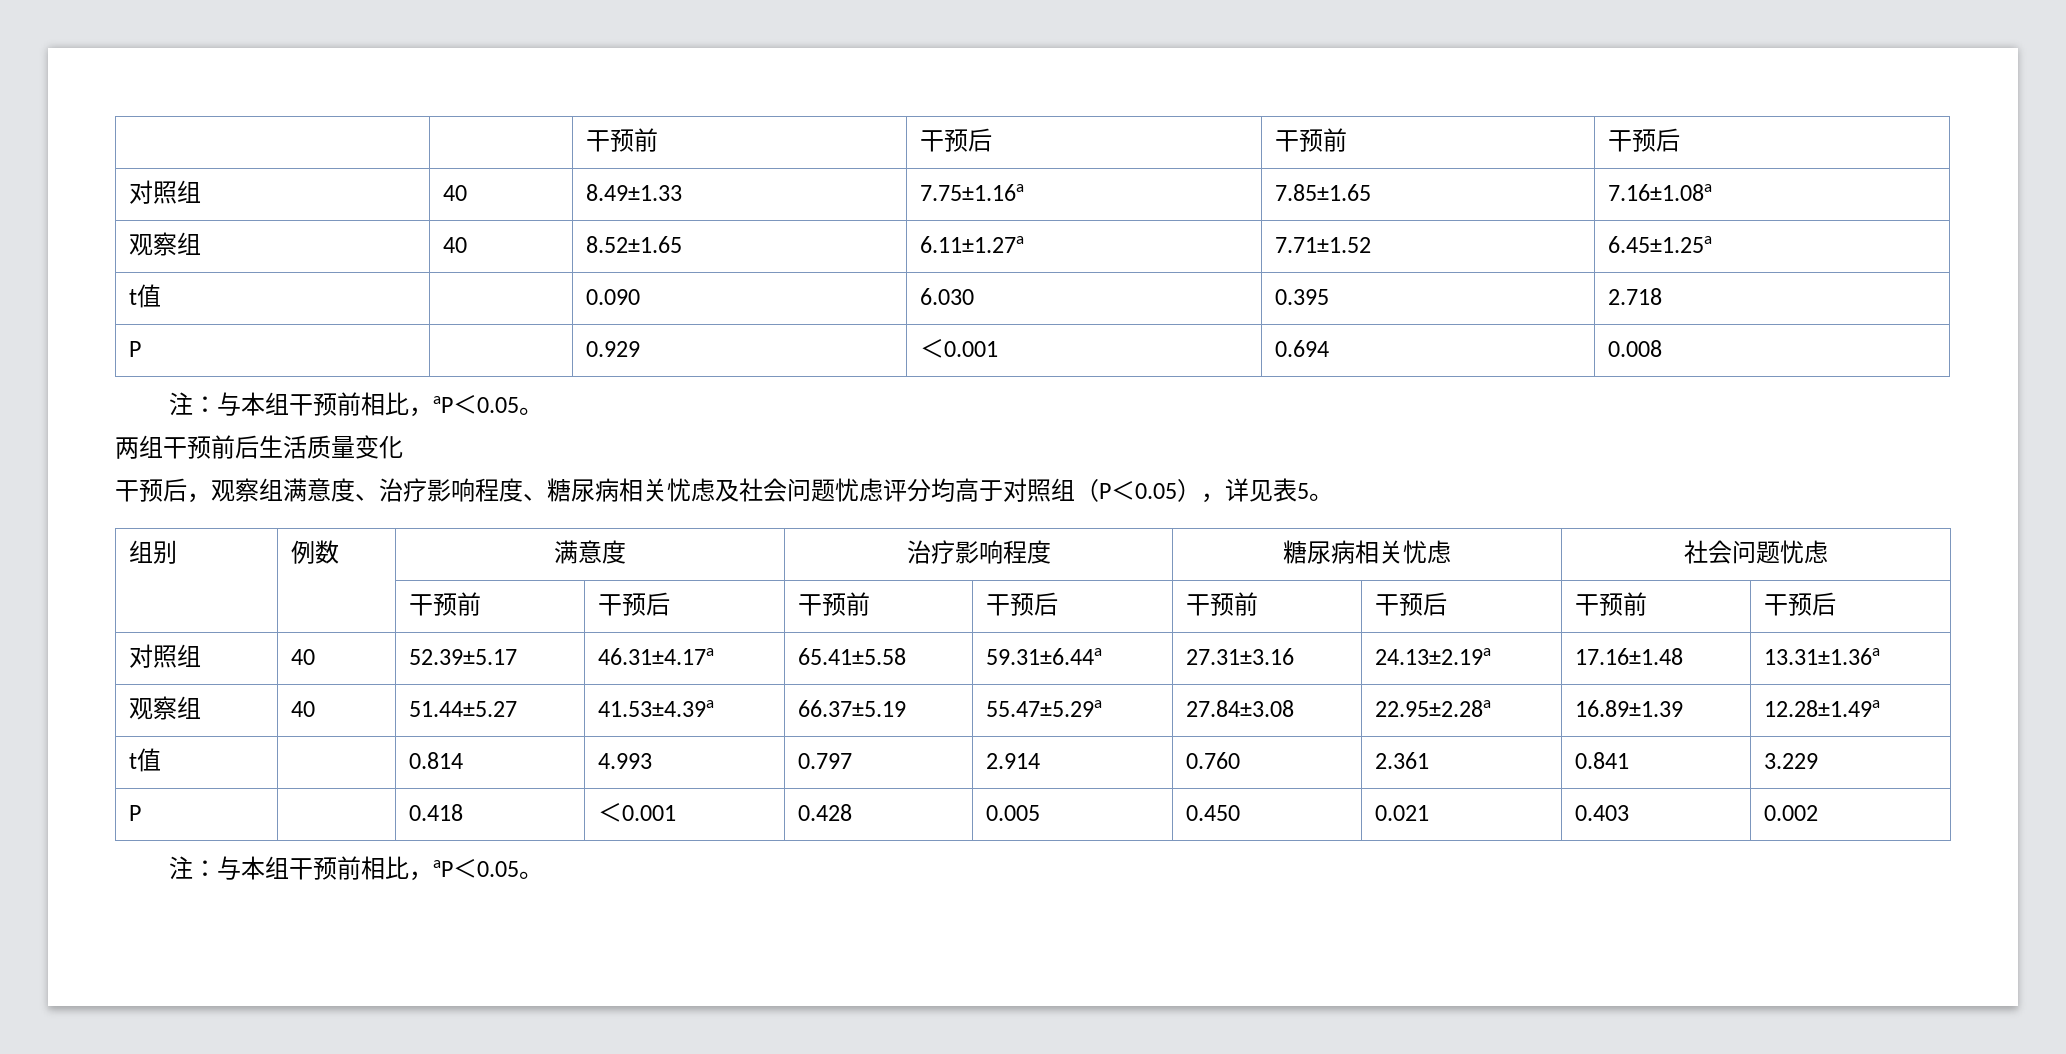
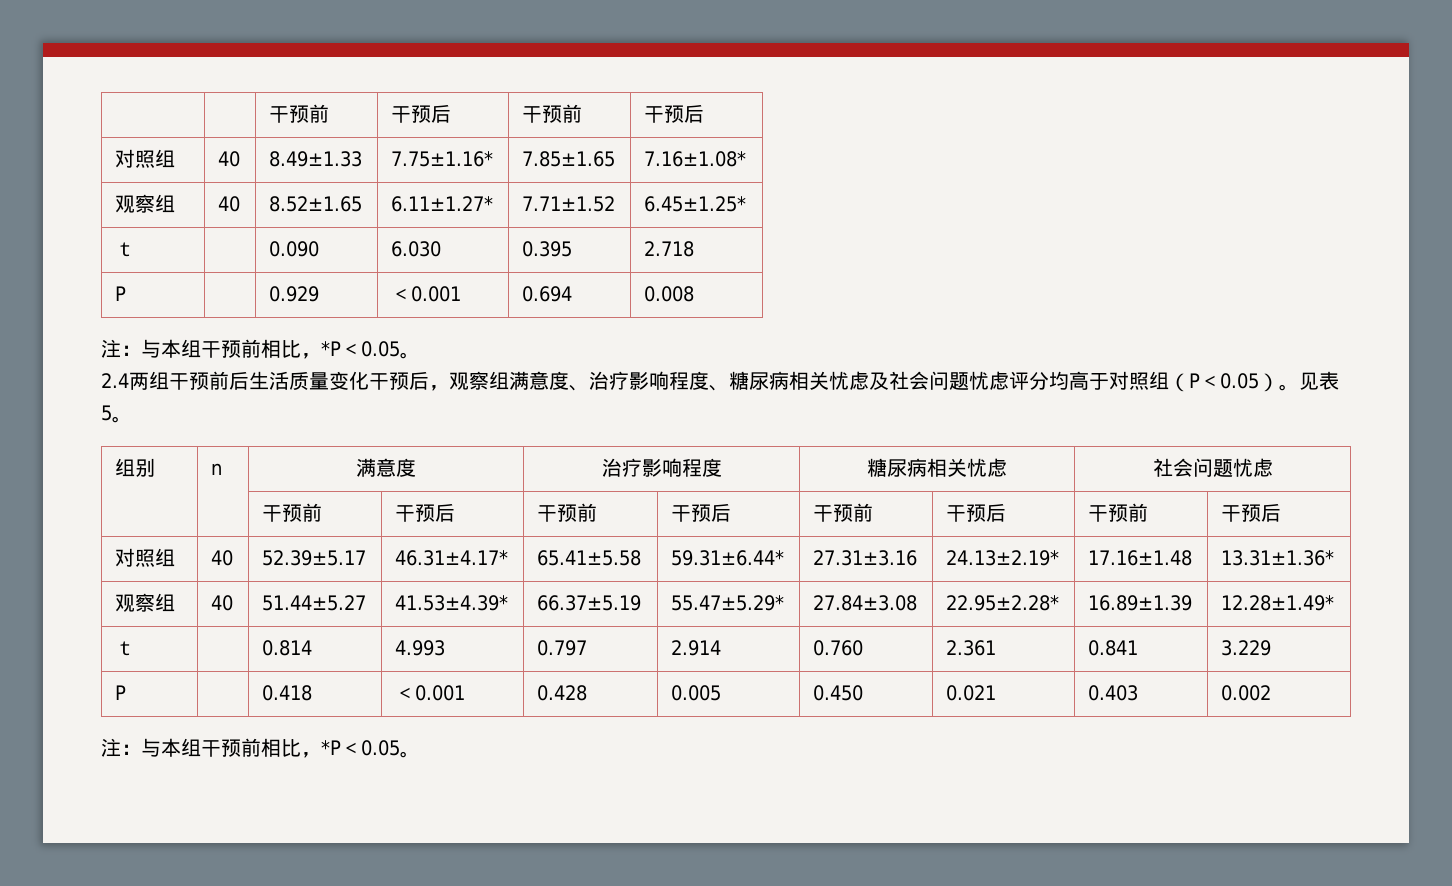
[920,184,1025,201] 7.75±1.16a -> [391,151,494,167] 7.75±1.16*
[1608,184,1713,201] 7.16±1.08a -> [644,151,747,167] 7.16±1.08*
[920,236,1025,253] 6.11±1.27a -> [391,196,494,212] 6.11±1.27*
[1608,236,1713,253] [129,284,162,308] 6.45±1.25a // t值 -> [644,196,747,212] [115,242,136,257] 6.45±1.25* // ｔ
[432,396,453,413] aP -> [321,341,341,356] *P
(543, 411) none -> [101,373,129,388] 2.4
(403, 447) // -> (369, 380) none
[1201,478,1249,503] ，详 -> [1279,384,1299,391] 。
[291,540,340,564] 例数 -> [211,463,223,475] n
[598,648,715,665] 46.31±4.17a -> [395,550,509,566] 46.31±4.17*
[986,648,1103,665] 59.31±6.44a -> [671,550,785,566] 59.31±6.44*
[1375,648,1492,665] 24.13±2.19a -> [946,550,1060,566] 24.13±2.19*
[1764,648,1881,665] 13.31±1.36a -> [1221,550,1335,566] 13.31±1.36*
[598,700,715,717] 41.53±4.39a -> [395,595,509,611] 41.53±4.39*
[986,700,1103,717] 55.47±5.29a -> [671,595,785,611] 55.47±5.29*
[1375,700,1492,717] 22.95±2.28a -> [946,595,1060,611] 22.95±2.28*
[1764,700,1881,717] [129,748,162,772] 12.28±1.49a // t值 -> [1221,595,1335,611] [115,641,136,656] 12.28±1.49* // ｔ
[432,860,453,877] aP -> [321,740,341,755] *P

